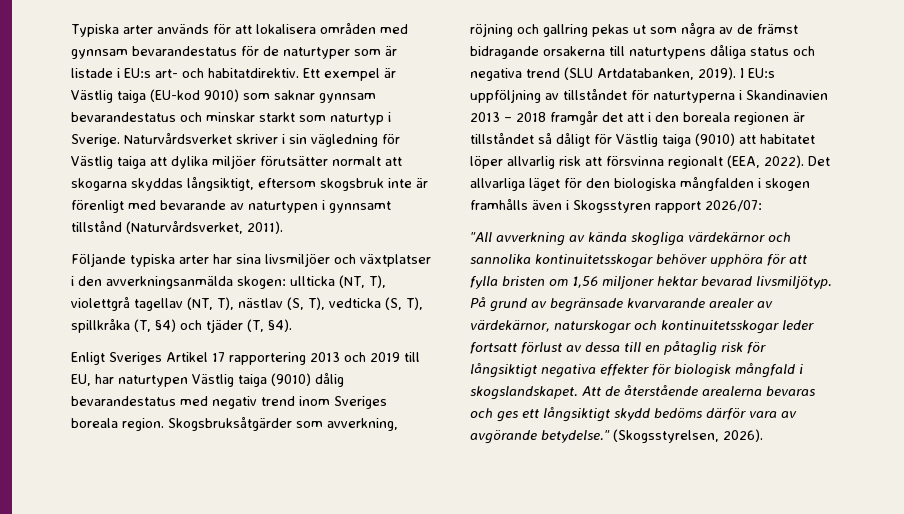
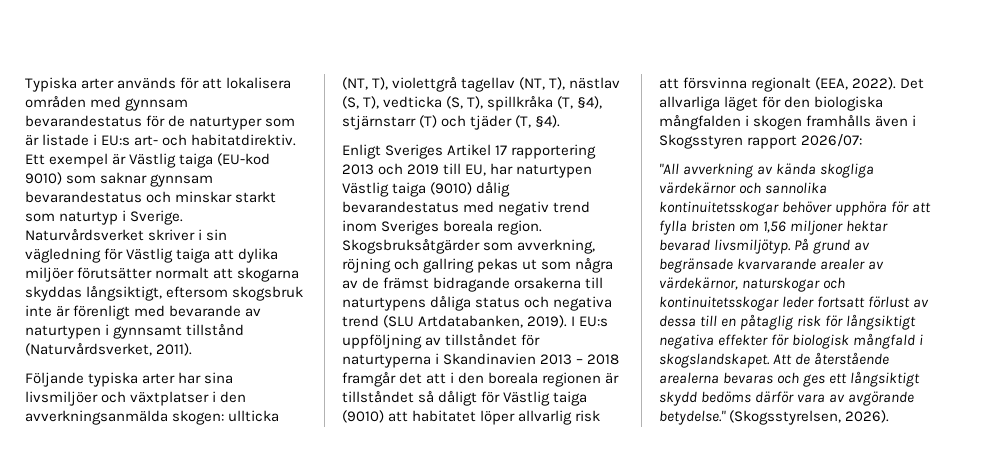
[155,319,176,332] §4) -> [577,96,603,109] [342,115,438,130] §4), stjärnstarr (T)

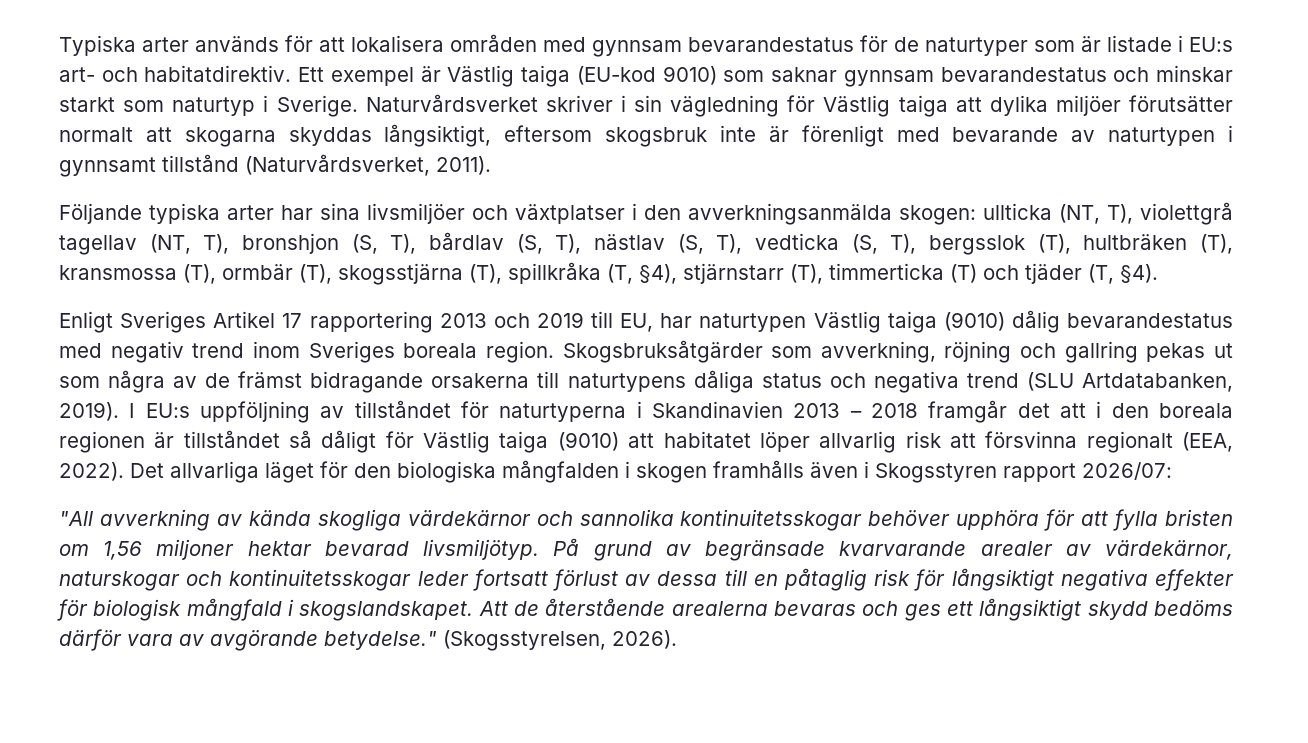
(566, 83) none -> [242,232,582,254] bronshjon (S, T), bårdlav (S, T),
(484, 102) none -> [928,234,1233,255] [59,263,502,285] bergsslok (T), hultbräken (T), kransmossa (T), ormbär (T), skogsstjärna (T),
(416, 122) none -> [790,263,944,284] (T), timmerticka

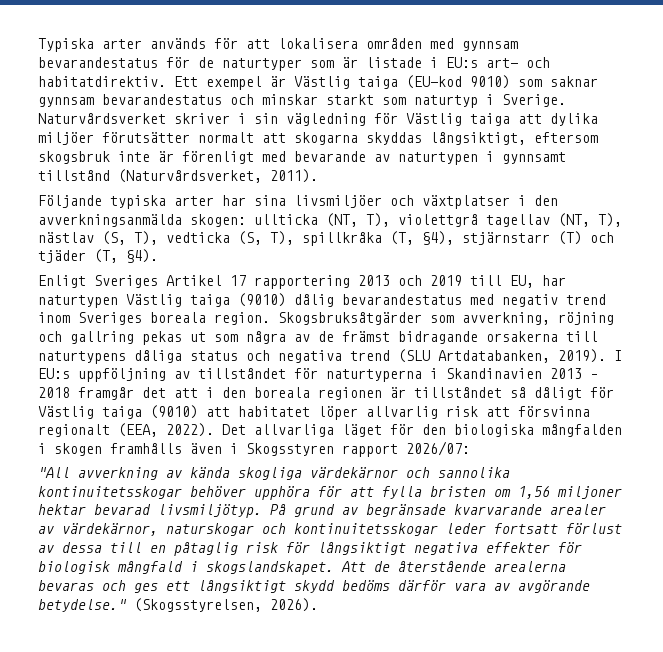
[242,232,582,254] bronshjon (S, T), bårdlav (S, T), -> (622, 220) none
[928,234,1233,255] [59,263,502,285] bergsslok (T), hultbräken (T), kransmossa (T), ormbär (T), skogsstjärna (T), -> (294, 238) none
[790,263,944,284] (T), timmerticka -> (550, 238) none

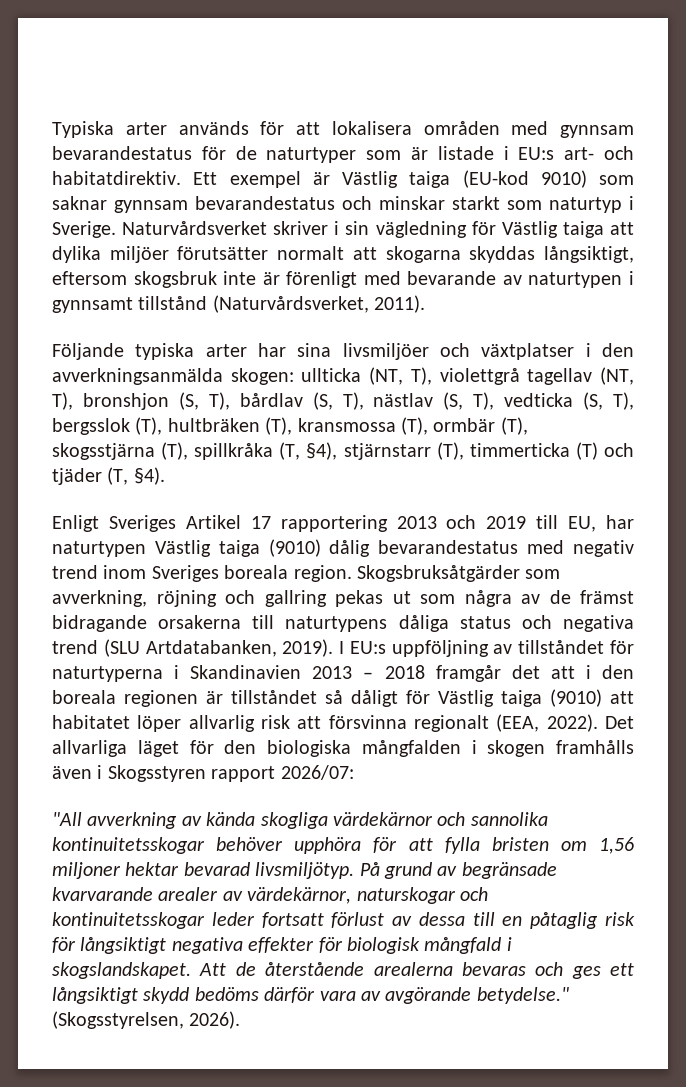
(622, 220) none -> [82,392,364,410] bronshjon (S, T), bårdlav (S, T),
(294, 238) none -> [52,417,528,435] [52,442,189,460] bergsslok (T), hultbräken (T), kransmossa (T), ormbär (T), skogsstjärna (T),
(550, 238) none -> [436,442,570,460] (T), timmerticka

